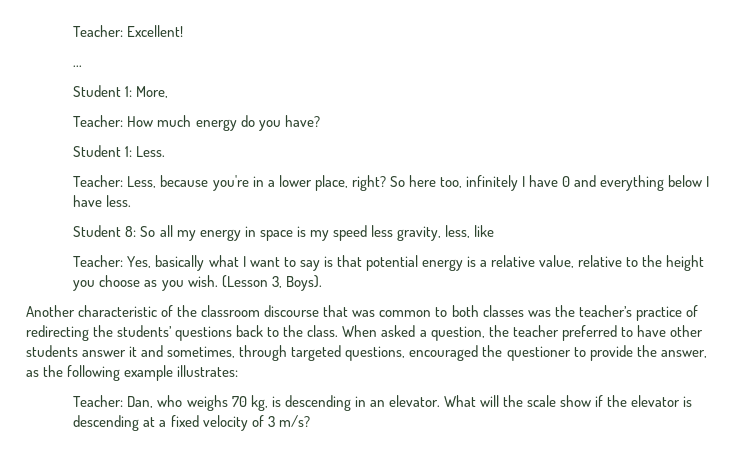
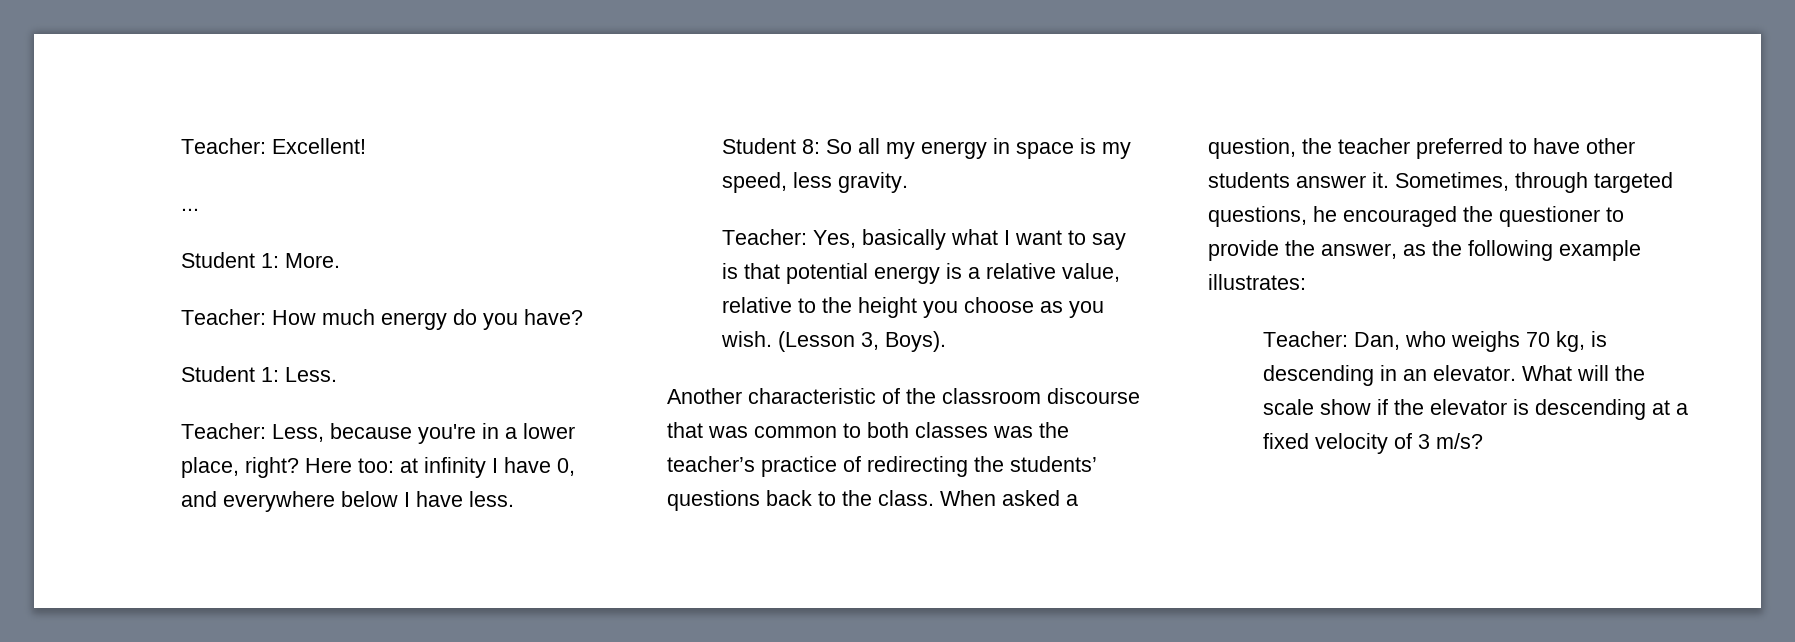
[136,86,169,98] More, -> [285,253,341,268] More.
[389,175,665,191] So here too, infinitely I have 0 and everything -> [305,457,576,478] [181,491,336,512] Here too: at infinity I have 0, and everywhere
[332,225,495,241] speed less gravity, less, like -> [722,172,909,193] speed, less gravity.
[129,345,236,358] it and sometimes, -> [1372,172,1509,191] it. Sometimes,
(406, 353) none -> [1313,206,1337,222] he

